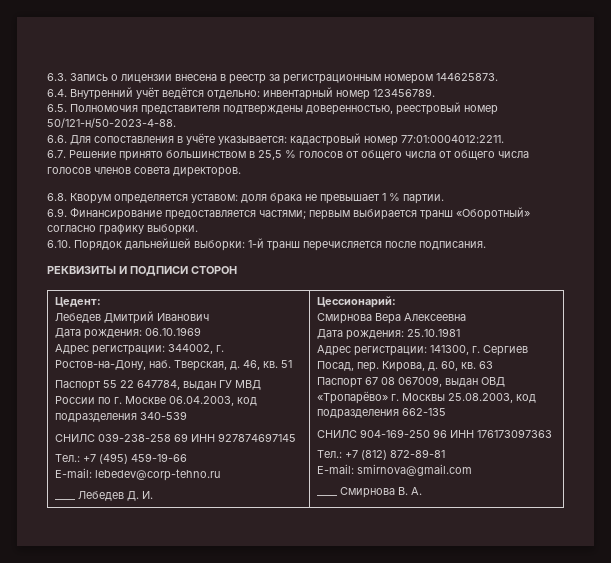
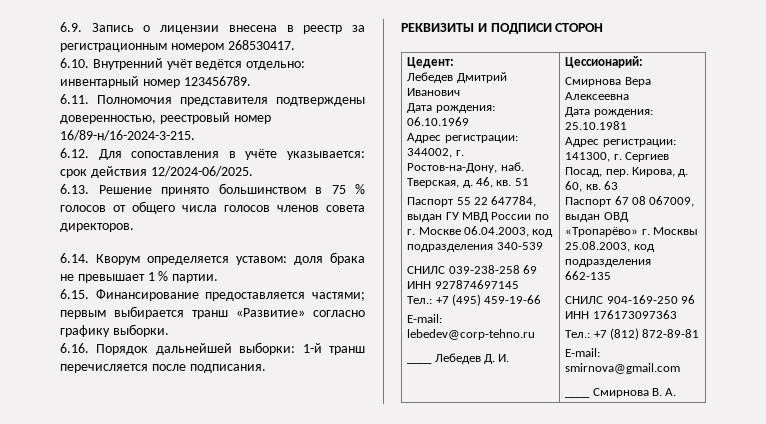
[47,73,67,81] 6.3. -> [60,22,82,32] 6.9.
[436,73,498,81] [47,89,67,97] 144625873. // 6.4. -> [227,40,295,50] [60,58,89,68] 268530417. // 6.10.
[47,104,67,112] 6.5. -> [60,94,89,104] 6.11.
[47,118,176,128] [47,135,67,143] 50/121-н/50-2023-4-88. // 6.6. -> [60,130,195,141] [60,148,89,158] 16/89-н/16-2024-3-215. // 6.12.
[290,133,504,146] [47,150,66,158] кадастровый номер 77:01:0004012:2211. // 6.7. -> [60,166,253,178] [60,184,89,194] срок действия 12/2024-06/2025. // 6.13.
[258,150,282,160] 25,5 -> [331,185,346,194] 75
[439,150,529,160] от общего числа -> (217, 208) none
[47,193,67,201] 6.8. -> [60,253,89,263] 6.14.
[47,208,67,217] 6.9. -> [60,289,89,299] 6.15.
[456,207,530,220] «Оборотный» -> [236,308,305,317] «Развитие»
[47,240,71,248] 6.10. -> [60,343,89,353] 6.16.

